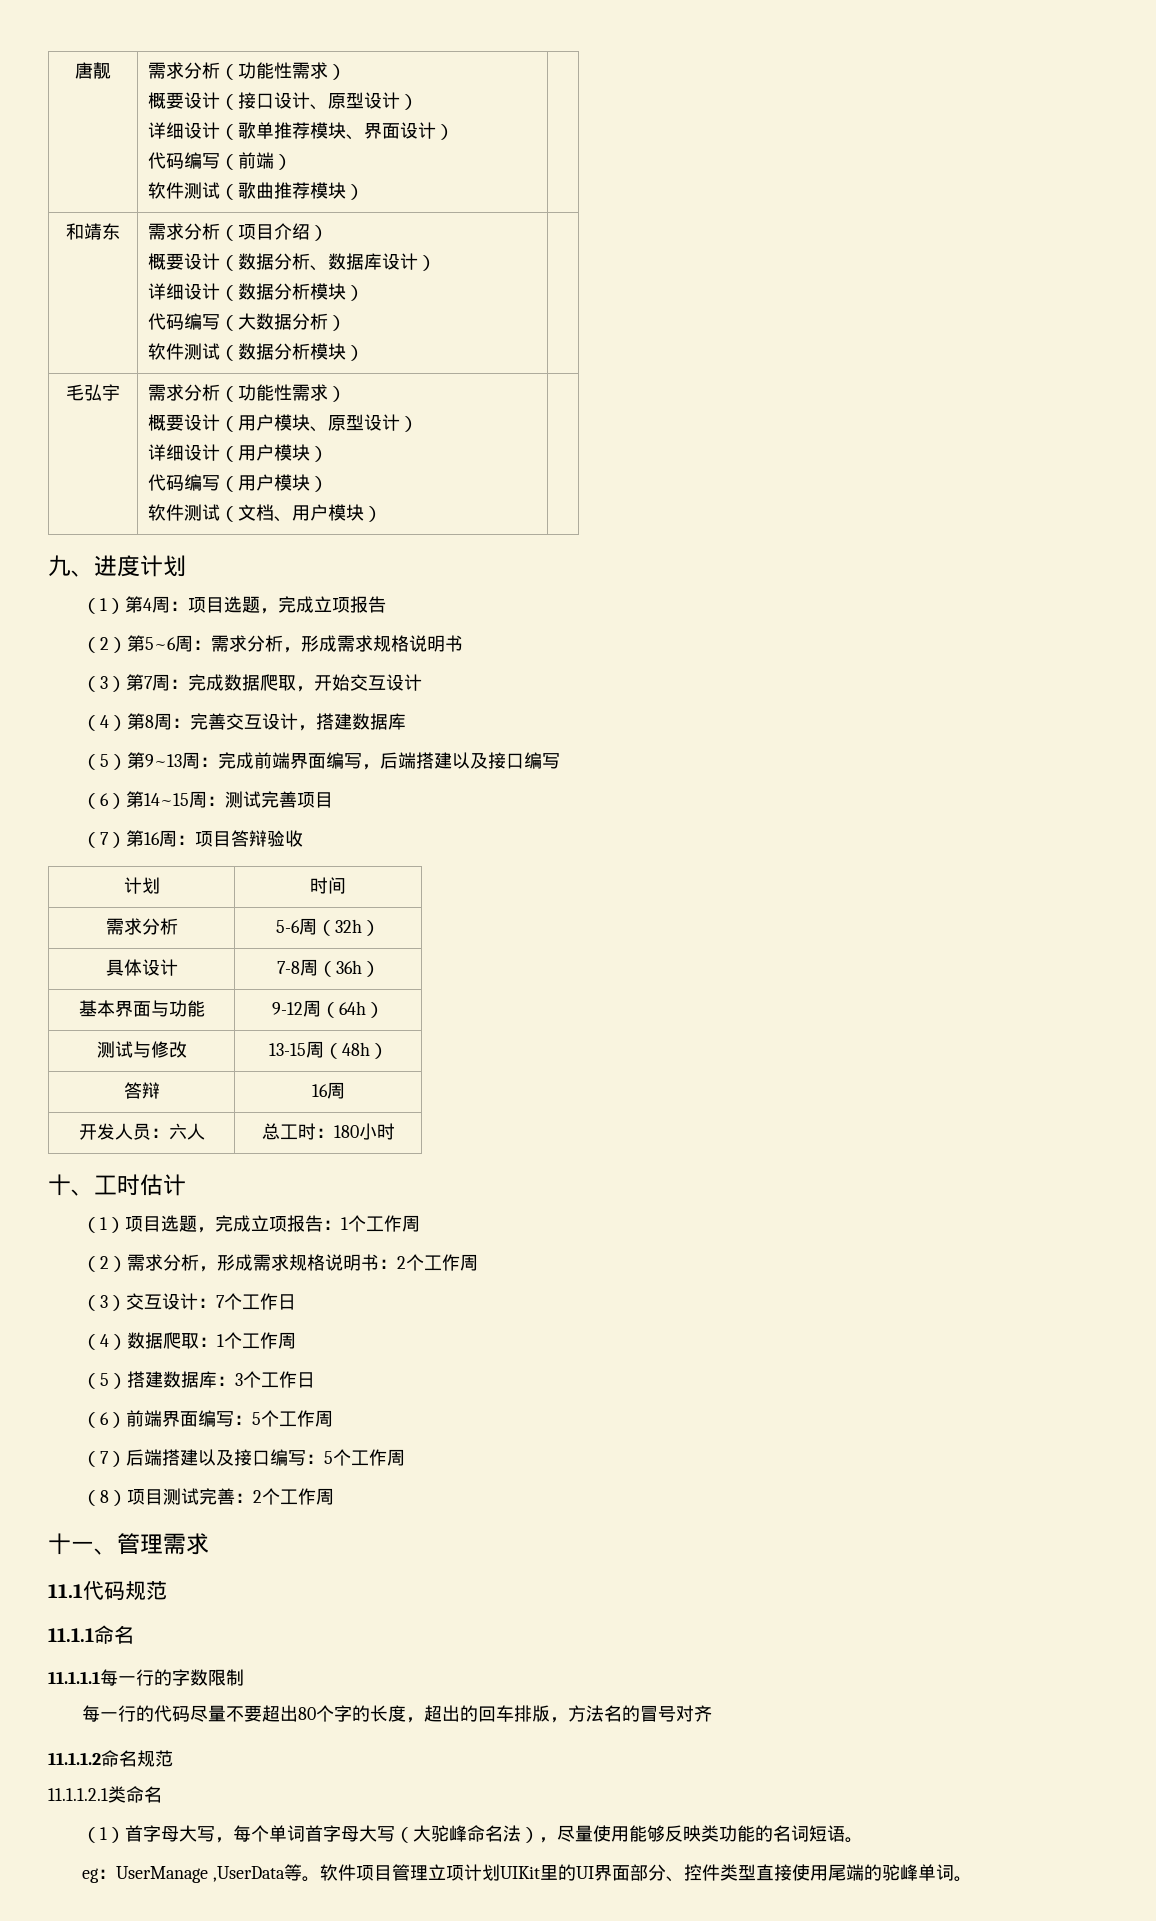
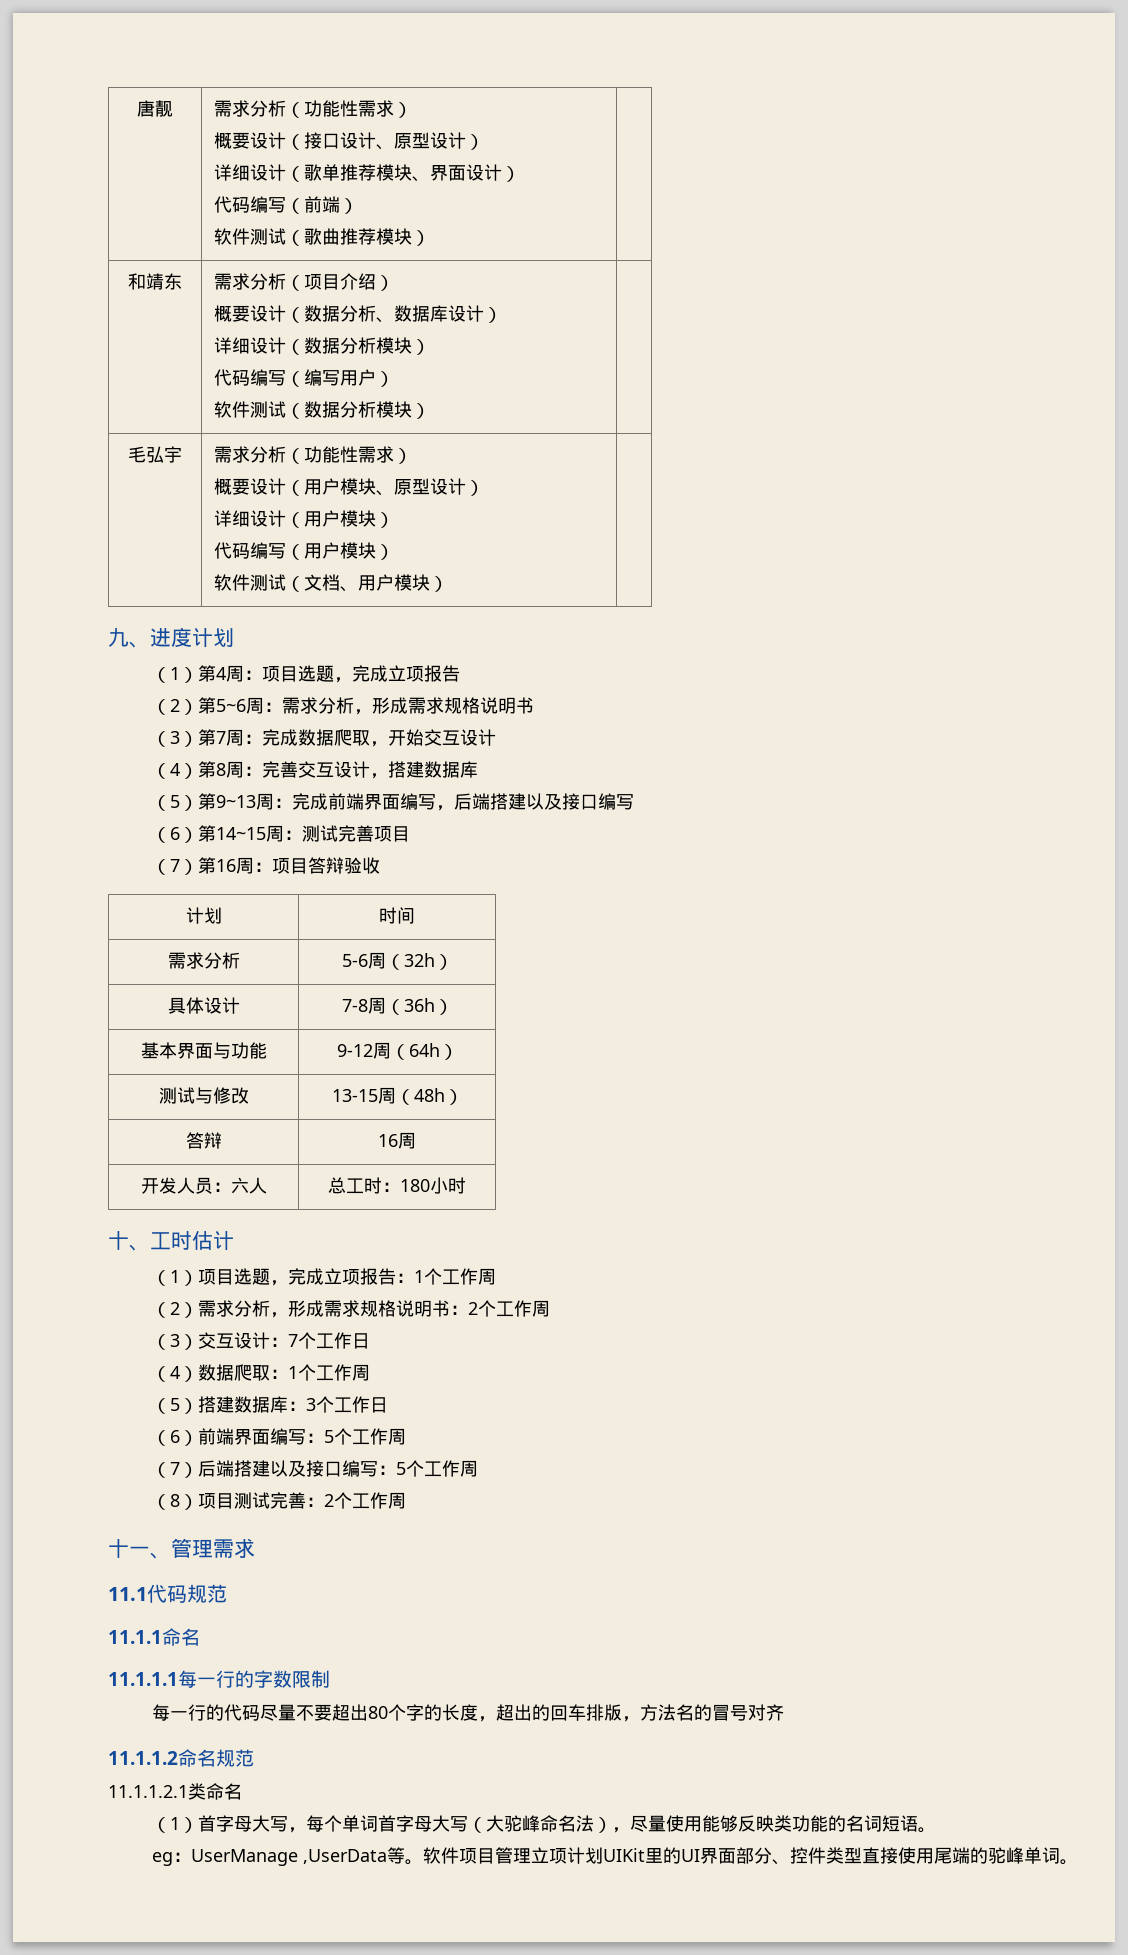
[237,313,328,330] 大数据分析 -> [303,369,376,386] 编写用户

